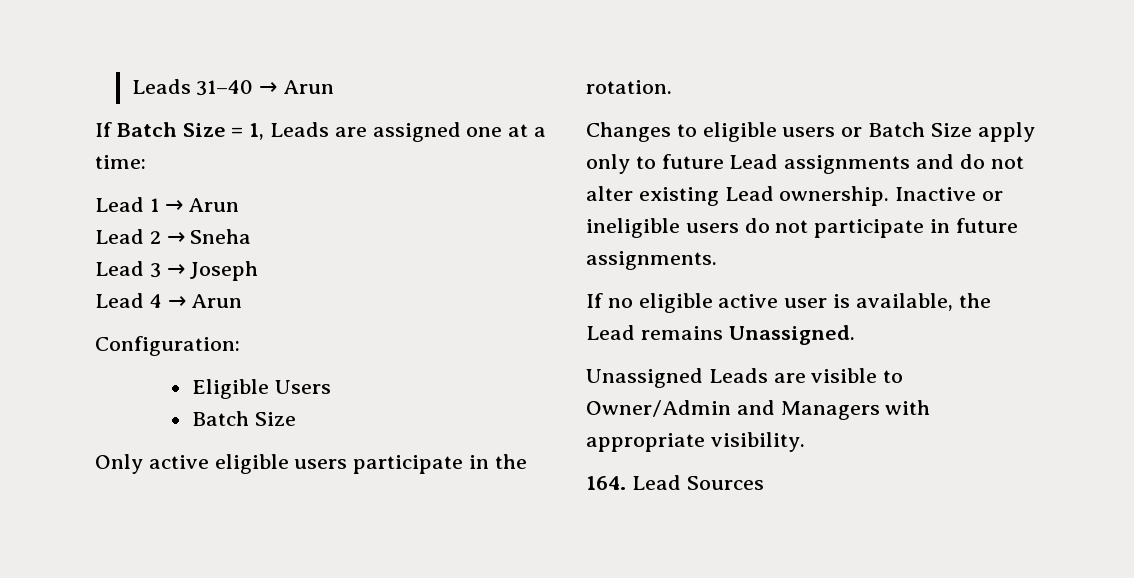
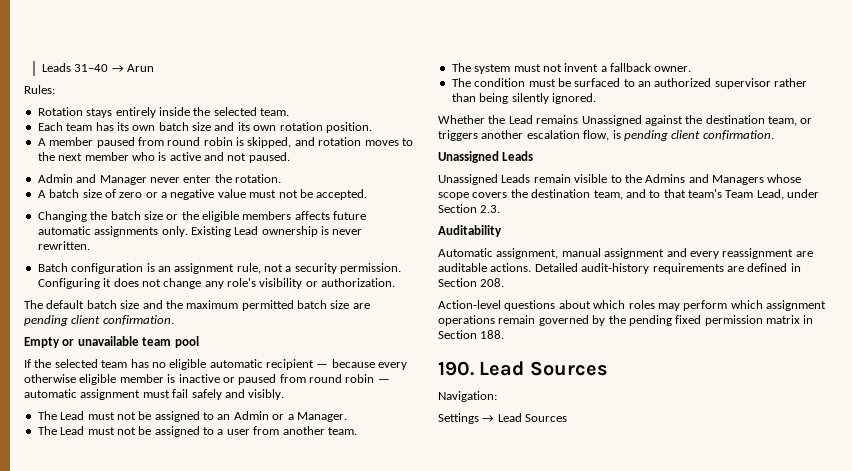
[95,122,547,142] [95,155,146,169] [95,197,240,212] [95,229,252,244] [95,261,259,281] [95,293,243,308] [95,336,240,356] [191,379,331,399] [191,411,296,426] [95,454,527,474] [586,80,672,94] [586,122,1035,142] [586,154,1024,174] [586,186,1004,206] [586,218,1018,238] [586,251,717,270] [586,293,991,313] [586,325,855,345] [586,368,904,388] [586,400,931,420] [586,432,805,452] [586,476,626,490] If Batch Size = 1, Leads are assigned one at a time: // Lead 1 → Arun // Lead 2 → Sneha // Lead 3 → Joseph // Lead 4 → Arun // Configuration: // Eligible Users // Batch Size // Only active eligible users participate in the rotation. // Changes to eligible users or Batch Size apply only to future Lead assignments and do not alter existing Lead ownership. Inactive or ineligible users do not participate in future assignments. // If no eligible active user is available, the Lead remains Unassigned. // Unassigned Leads are visible to Owner/Admin and Managers with appropriate visibility. // 164. -> [24,85,55,94] [37,107,289,118] [37,122,372,133] [37,137,413,148] [37,152,290,163] [37,174,281,185] [37,189,368,200] [37,211,367,222] [37,226,363,237] [37,241,90,250] [37,263,402,274] [37,278,396,289] [24,300,370,311] [24,315,174,326] [24,336,199,348] [24,359,408,370] [24,374,390,385] [24,389,285,400] [37,411,347,422] [37,426,357,437] [451,63,692,74] [451,78,808,89] [451,93,596,104] [438,115,813,126] [438,130,774,141] [438,151,534,163] [438,174,802,185] [438,189,820,200] [438,204,501,213] [438,225,502,237] [438,248,813,259] [438,263,801,274] [438,278,505,287] [438,300,826,311] [438,315,814,326] [438,330,505,339] [438,361,608,376] [438,391,497,402] [438,413,495,424] Rules: // Rotation stays entirely inside the selected team. // Each team has its own batch size and its own rotation position. // A member paused from round robin is skipped, and rotation moves to the next member who is active and not paused. // Admin and Manager never enter the rotation. // A batch size of zero or a negative value must not be accepted. // Changing the batch size or the eligible members affects future automatic assignments only. Existing Lead ownership is never rewritten. // Batch configuration is an assignment rule, not a security permission. Configuring it does not change any role's visibility or authorization. // The default batch size and the maximum permitted batch size are pending client confirmation. // Empty or unavailable team pool // If the selected team has no eligible automatic recipient — because every otherwise eligible member is inactive or paused from round robin — automatic assignment must fail safely and visibly. // The Lead must not be assigned to an Admin or a Manager. // The Lead must not be assigned to a user from another team. // The system must not invent a fallback owner. // The condition must be surfaced to an authorized supervisor rather than being silently ignored. // Whether the Lead remains Unassigned against the destination team, or triggers another escalation flow, is pending client confirmation. // Unassigned Leads // Unassigned Leads remain visible to the Admins and Managers whose scope covers the destination team, and to that team's Team Lead, under Section 2.3. // Auditability // Automatic assignment, manual assignment and every reassignment are auditable actions. Detailed audit-history requirements are defined in Section 208. // Action-level questions about which roles may perform which assignment operations remain governed by the pending fixed permission matrix in Section 188. // 190. Lead Sources // Navigation: // Settings →

